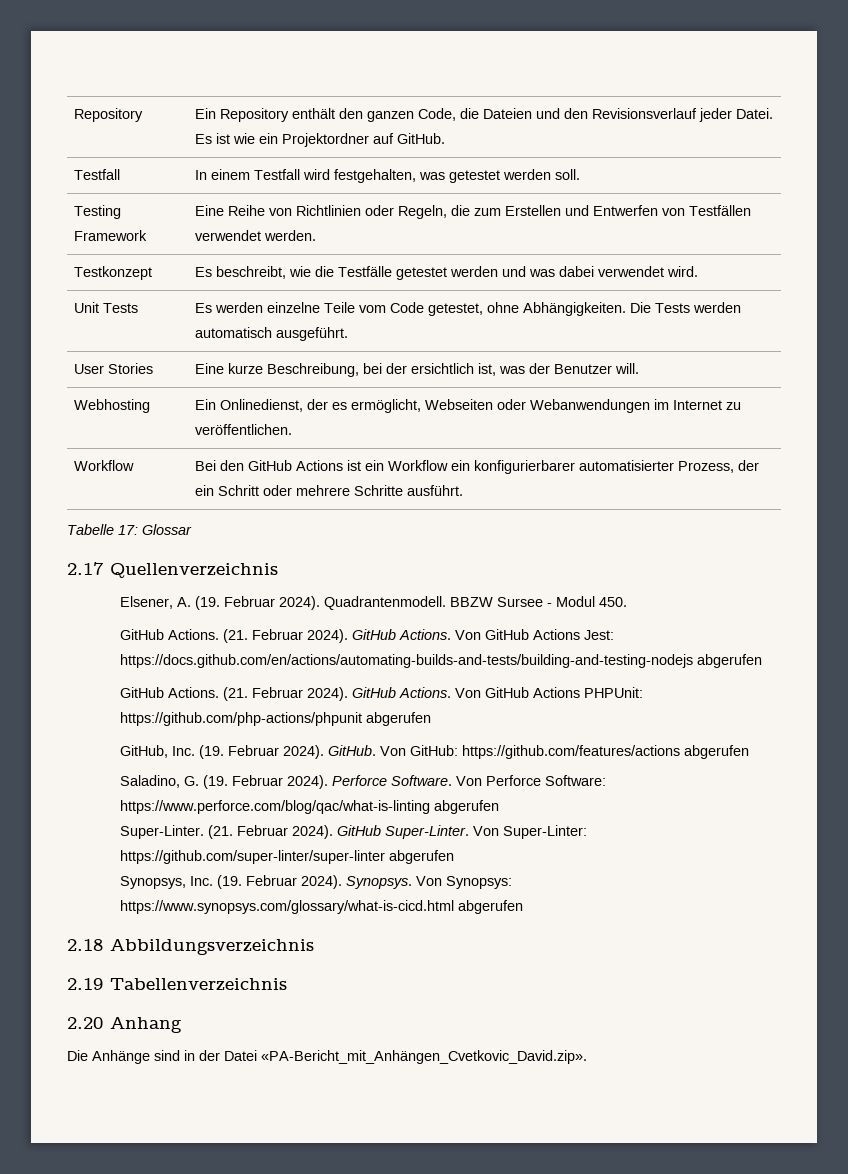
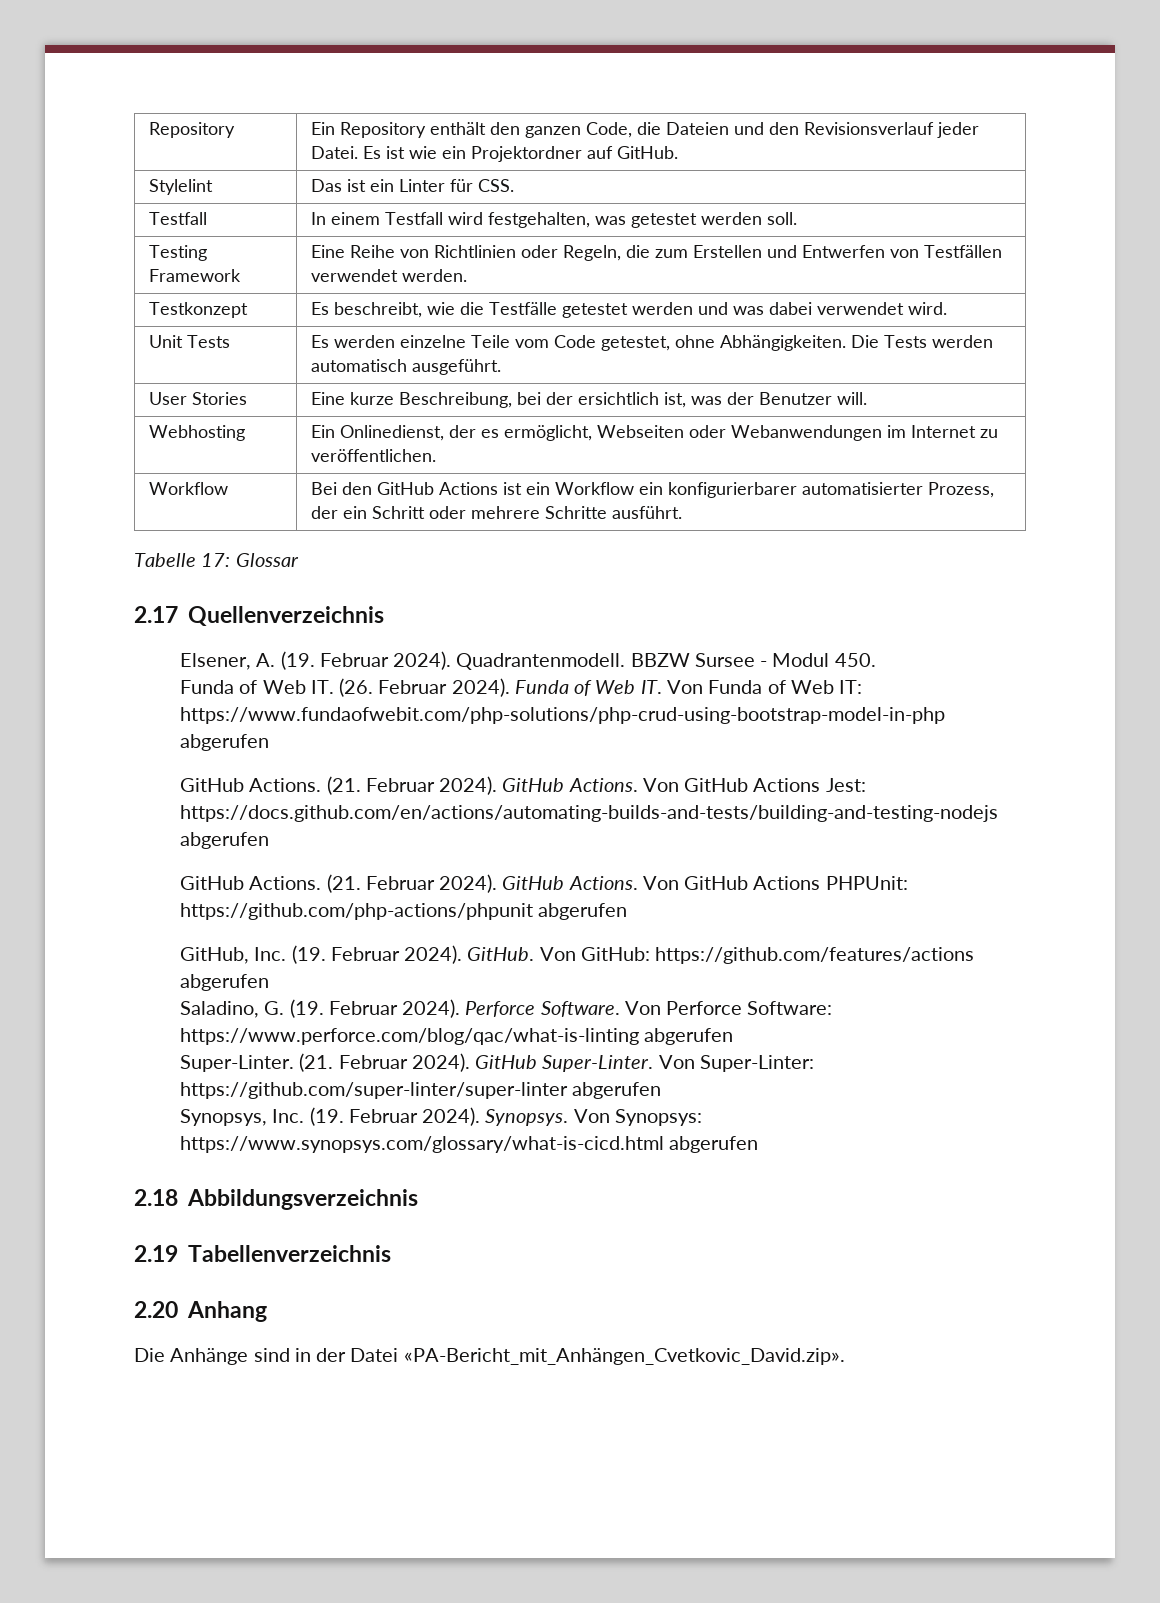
(446, 138) none -> [148,179,213,195] [310,179,514,192] // Stylelint | Das ist ein Linter für CSS.
(628, 602) none -> [180,678,863,697] [180,707,946,724] [180,734,270,751] // Funda of Web IT. (26. Februar 2024). Funda of Web IT. Von Funda of Web IT: https://www.fundaofwebit.com/php-solutions/php-crud-using-bootstrap-model-in-php abgerufen

